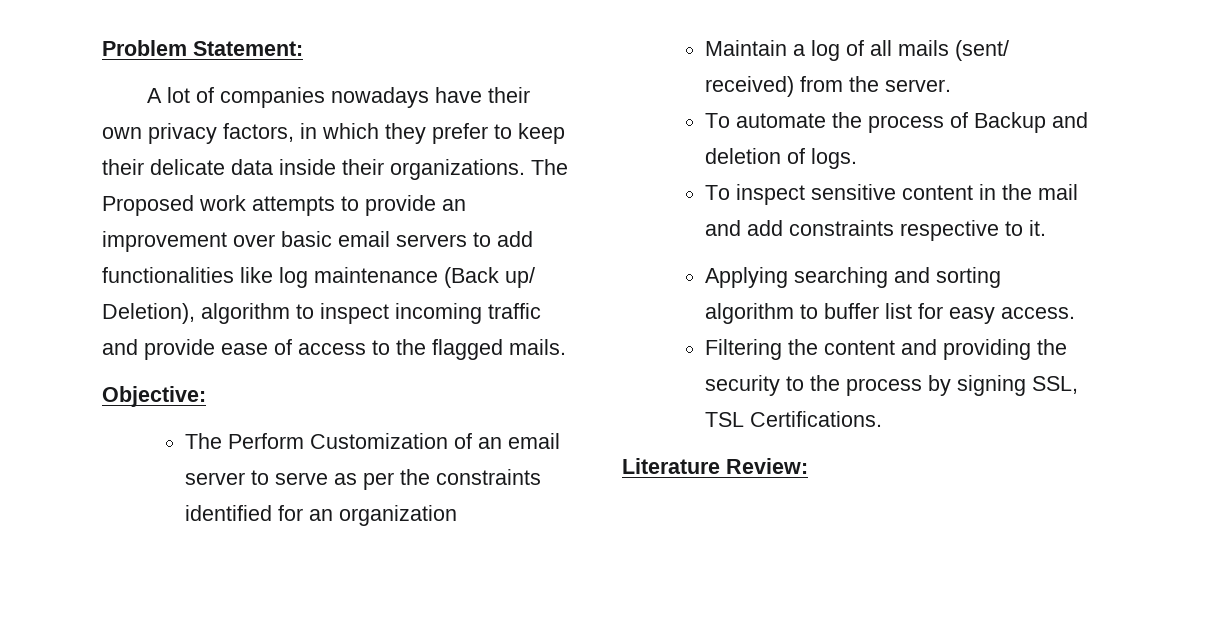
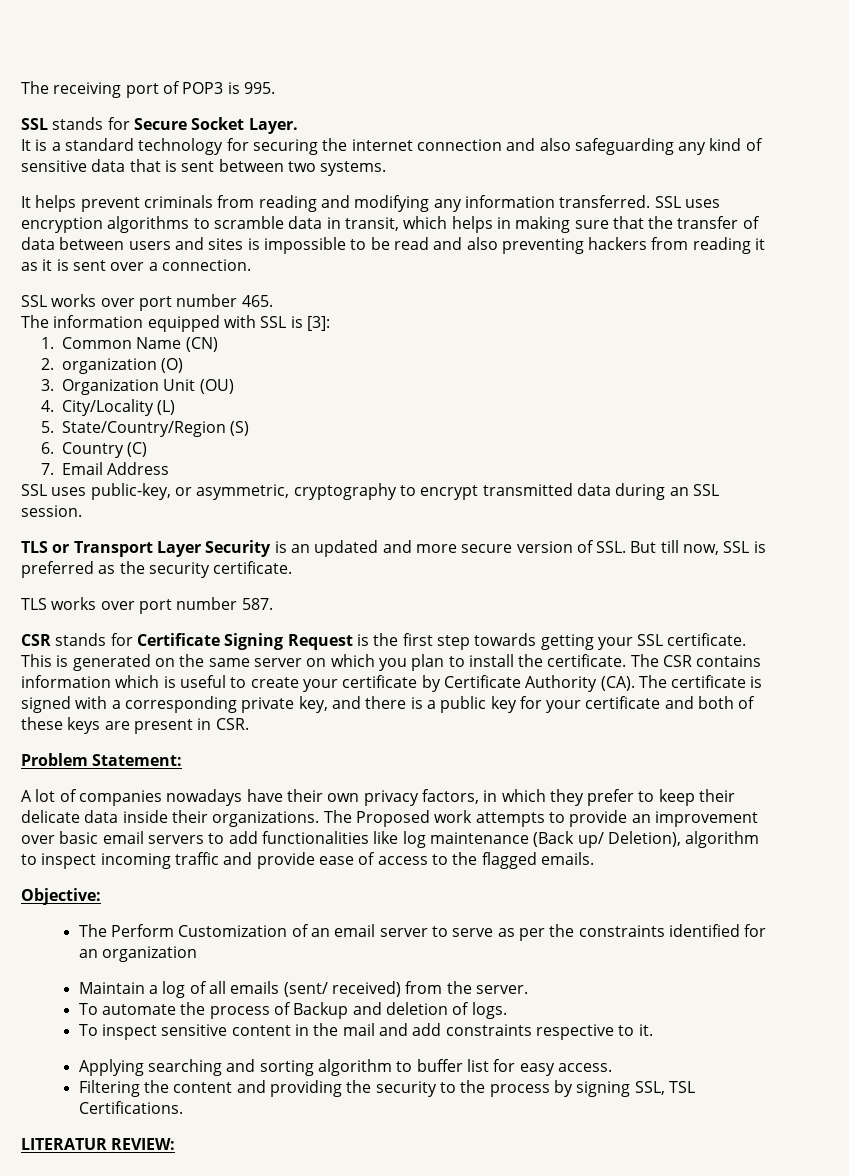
(102, 48) none -> [21,81,275,98] [21,117,298,134] [21,138,763,155] [21,159,387,176] [21,195,720,212] [21,216,760,233] [21,237,766,254] [21,259,251,271] [21,294,273,311] [21,315,330,332] [41,337,218,352] [41,358,184,374] [41,379,234,395] [41,399,176,416] [41,421,250,437] [41,442,148,458] [41,462,170,475] [21,483,719,500] [21,505,82,517] [21,540,766,557] [21,561,293,578] [21,597,273,614] [21,633,747,650] [21,654,762,671] [21,675,763,692] [21,696,756,713] [21,717,249,734] The receiving port of POP3 is 995. // SSL stands for Secure Socket Layer. // It is a standard technology for securing the internet connection and also safeguarding any kind of sensitive data that is sent between two systems. // It helps prevent criminals from reading and modifying any information transferred. SSL uses encryption algorithms to scramble data in transit, which helps in making sure that the transfer of data between users and sites is impossible to be read and also preventing hackers from reading it as it is sent over a connection. // SSL works over port number 465. // The information equipped with SSL is [3]: // 1. Common Name (CN) // 2. organization (O) // 3. Organization Unit (OU) // 4. City/Locality (L) // 5. State/Country/Region (S) // 6. Country (C) // 7. Email Address // SSL uses public-key, or asymmetric, cryptography to encrypt transmitted data during an SSL session. // TLS or Transport Layer Security is an updated and more secure version of SSL. But till now, SSL is preferred as the security certificate. // TLS works over port number 587. // CSR stands for Certificate Signing Request is the first step towards getting your SSL certificate. This is generated on the same server on which you plan to install the certificate. The CSR contains information which is useful to create your certificate by Certificate Authority (CA). The certificate is signed with a corresponding private key, and there is a public key for your certificate and both of these keys are present in CSR. //
[509,339,566,355] mails. -> [540,852,594,865] emails.
[898,40,950,56] mails -> [230,981,280,994] emails
[622,458,808,474] Literature Review: -> [21,1138,176,1150] LITERATUR REVIEW:

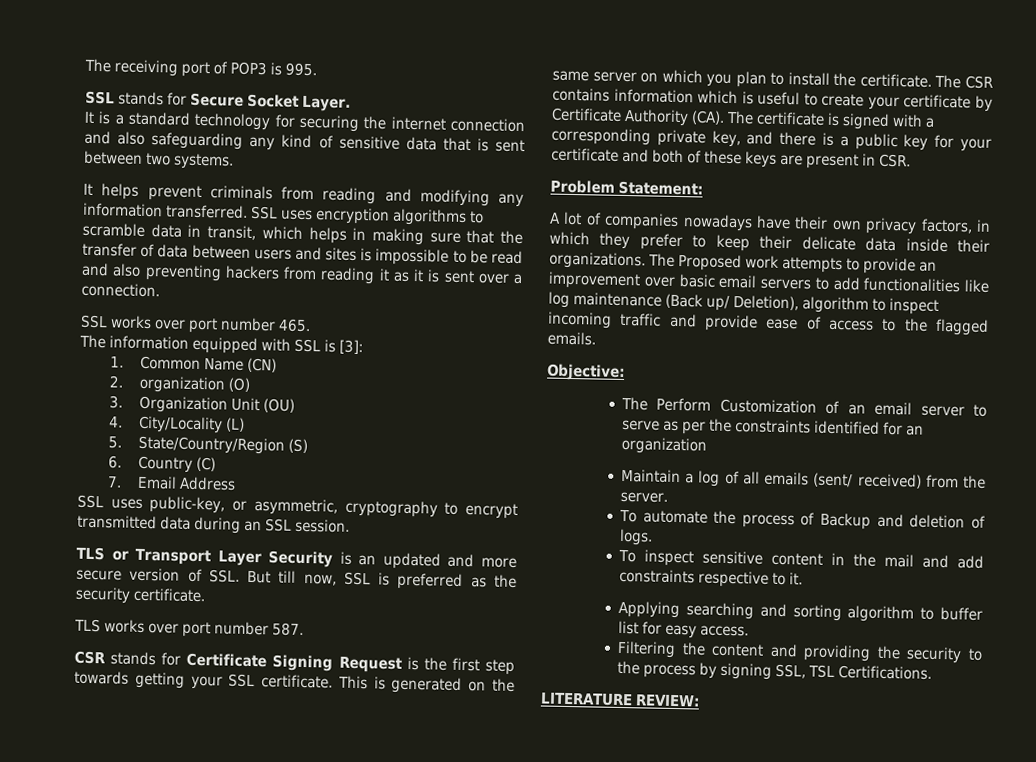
[21,1138,107,1150] LITERATUR -> [540,692,633,707] LITERATURE

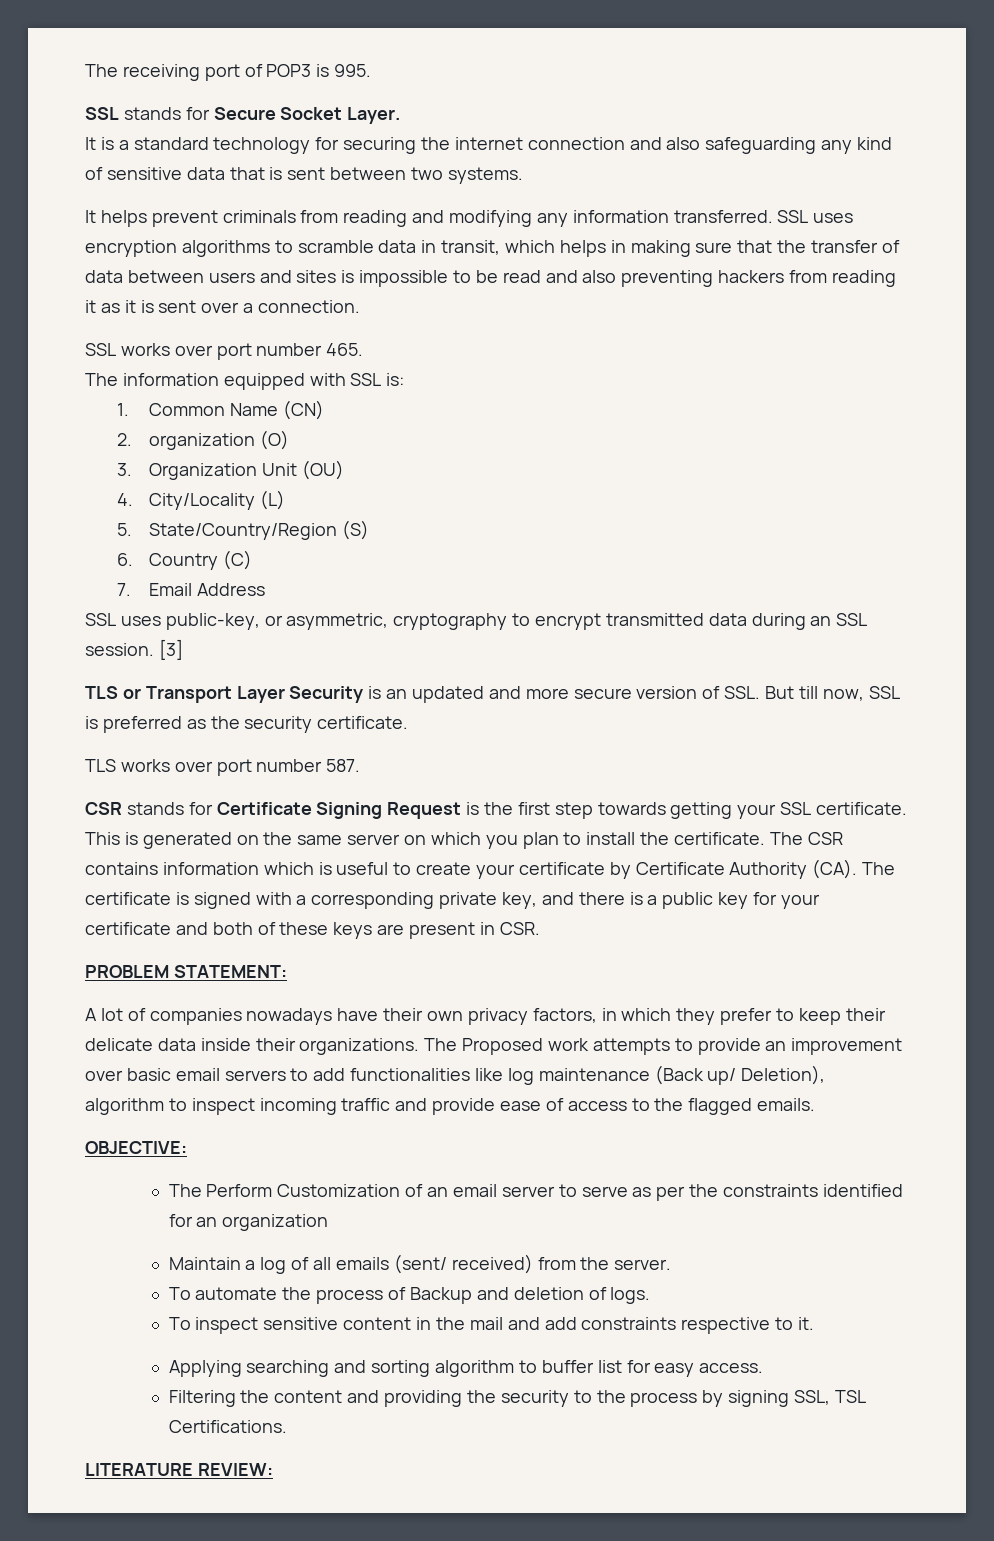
[324,339,365,355] is [3]: -> [386,373,405,386] is:
(351, 525) none -> [158,639,183,660] [3]
[550,179,704,196] Problem Statement: -> [85,965,287,978] PROBLEM STATEMENT:
[547,363,625,381] Objective: -> [85,1141,187,1154] OBJECTIVE:

